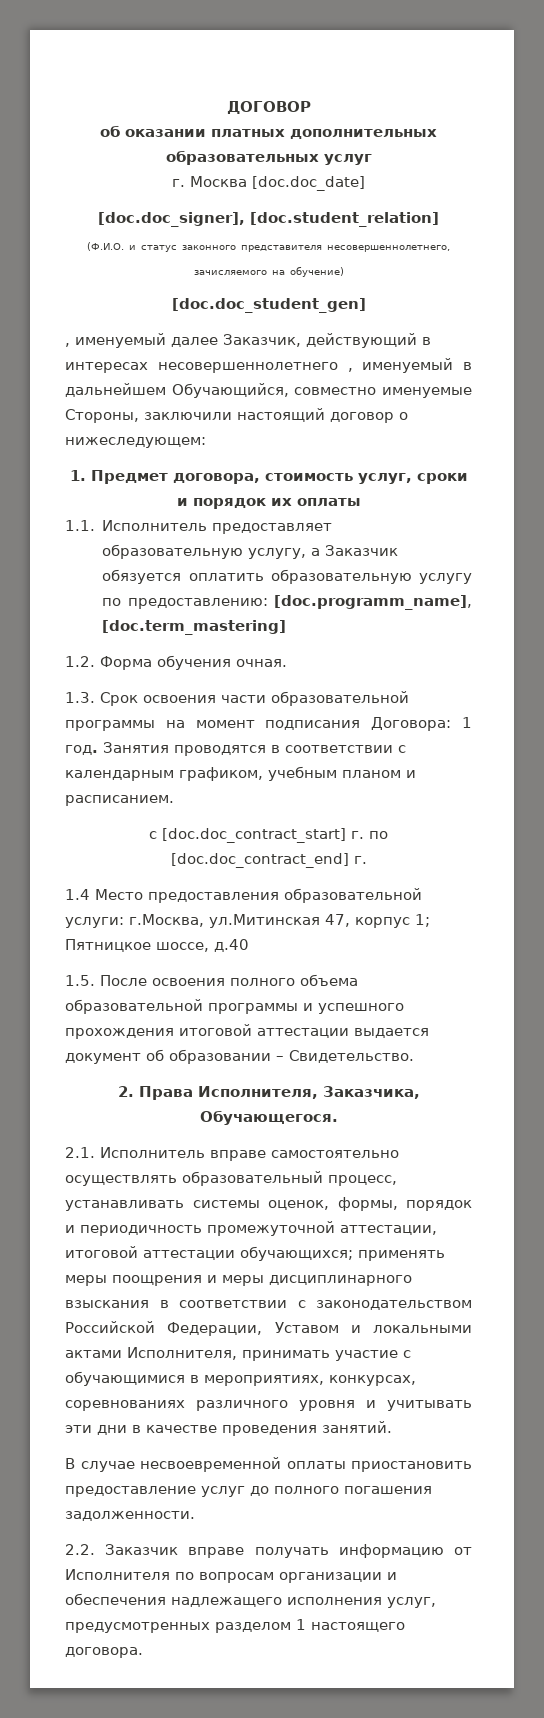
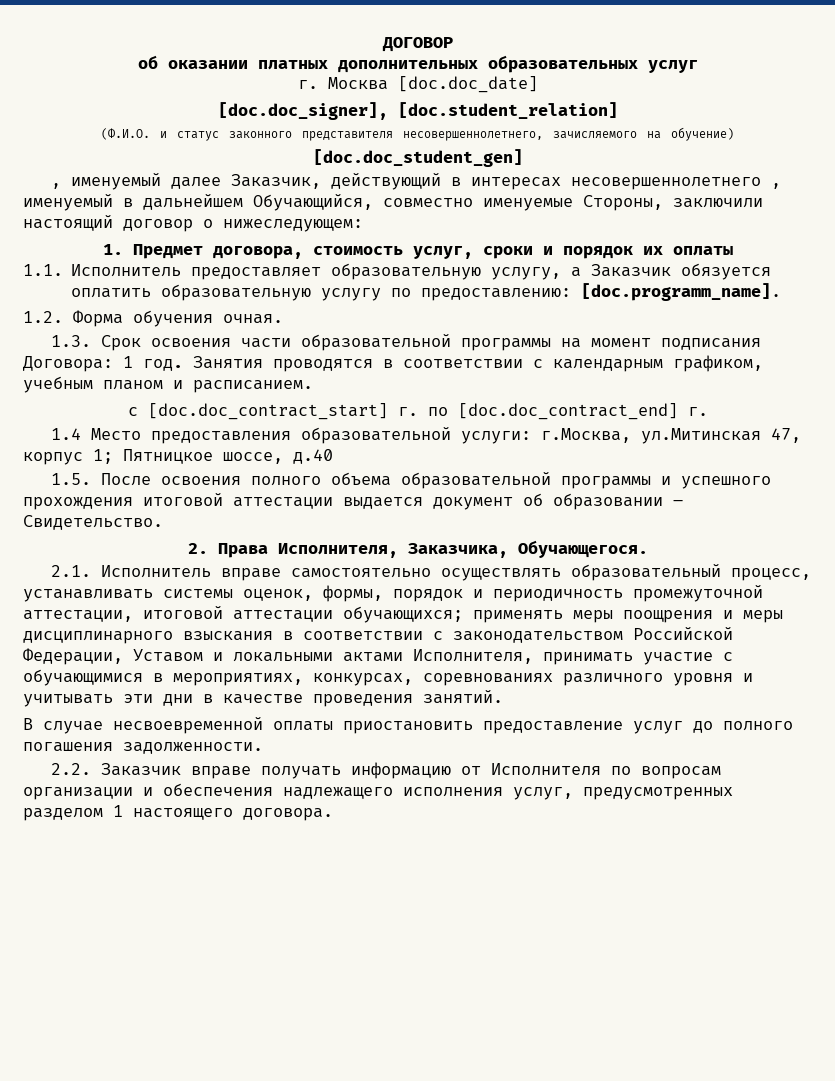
[274,595,472,610] [102,620,287,635] [doc.programm_name], [doc.term_mastering] -> [581,283,782,301] [doc.programm_name].

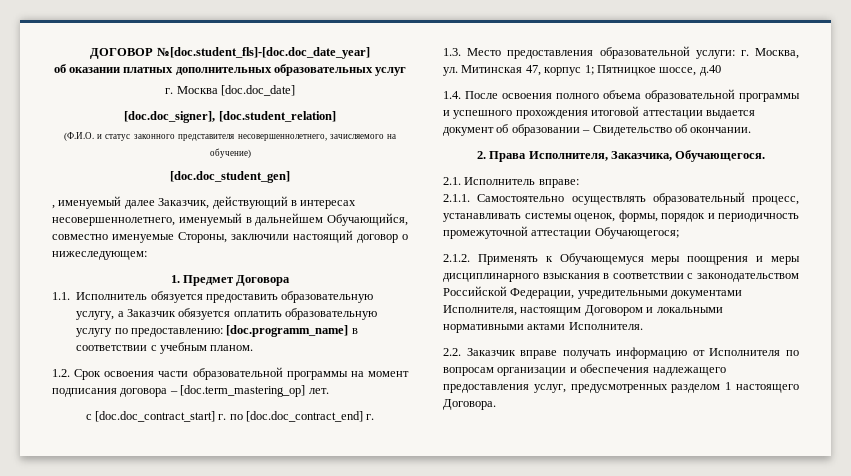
(453, 44) none -> [156,47,370,59] №[doc.student_fls]-[doc.doc_date_year]
[570,177,781,190] несовершеннолетнего , -> [52,217,175,226] несовершеннолетнего,
[212,246,733,259] договора, стоимость услуг, сроки и порядок их оплаты -> [236,275,291,286] Договора
[191,267,322,280] предоставляет -> [150,291,278,303] обязуется предоставить
[581,283,782,301] [23,310,283,327] [50,335,91,347] [doc.programm_name]. // 1.2. Форма обучения очная. // 1.3. -> [226,325,358,337] [76,342,254,354] [52,369,70,377] [doc.programm_name] в соответствии с учебным планом. // 1.2.
[23,355,763,372] [23,376,313,393] Договора: 1 год. Занятия проводятся в соответствии с календарным графиком, учебным планом и расписанием. -> [120,385,329,397] договора – [doc.term_mastering_op] лет.
[50,428,81,440] 1.4 -> [443,48,461,56] 1.3.
[540,428,761,444] г.Москва, ул.Митинская -> [740,48,799,59] [443,65,523,76] г. Москва, ул. Митинская
[50,473,91,485] 1.5. -> [443,91,461,99] 1.4.
[23,515,163,530] Свидетельство. -> [592,124,752,136] Свидетельство об окончании.
[220,568,431,581] вправе самостоятельно -> [538,179,579,188] [443,194,565,202] вправе: // 2.1.1. Самостоятельно
[23,606,563,623] аттестации, итоговой аттестации обучающихся; применять -> [531,227,679,239] [443,253,644,265] аттестации Обучающегося; // 2.1.2. Применять к Обучающемуся
[133,649,733,665] [23,669,753,686] [23,690,503,707] [23,717,793,734] [23,742,263,754] Уставом и локальными актами Исполнителя, принимать участие с обучающимися в мероприятиях, конкурсах, соревнованиях различного уровня и учитывать эти дни в качестве проведения занятий. // В случае несвоевременной оплаты приостановить предоставление услуг до полного погашения задолженности. -> [577,290,743,299] [443,305,723,316] [443,322,643,333] учредительными документами Исполнителя, настоящим Договором и локальными нормативными актами Исполнителя.
[403,787,503,797] исполнения -> [443,384,529,393] предоставления
[243,808,333,821] договора. -> [443,399,496,410] Договора.

